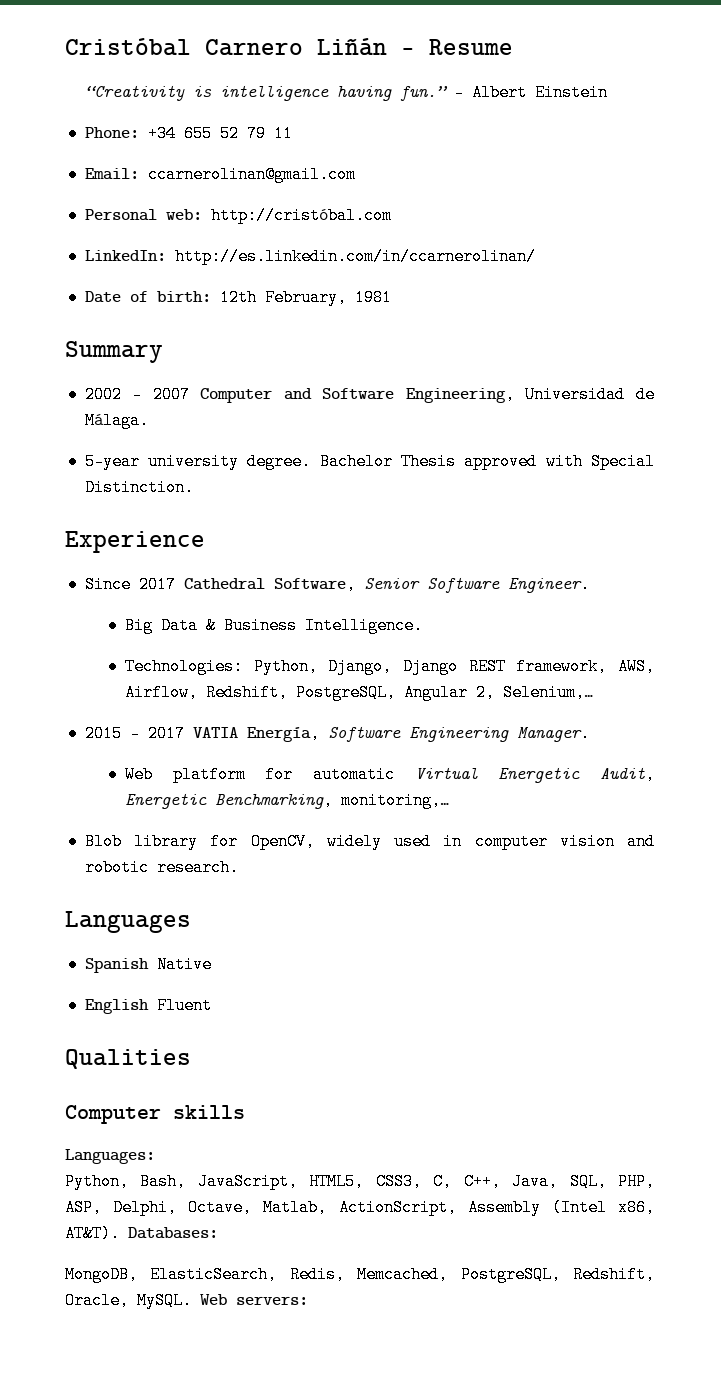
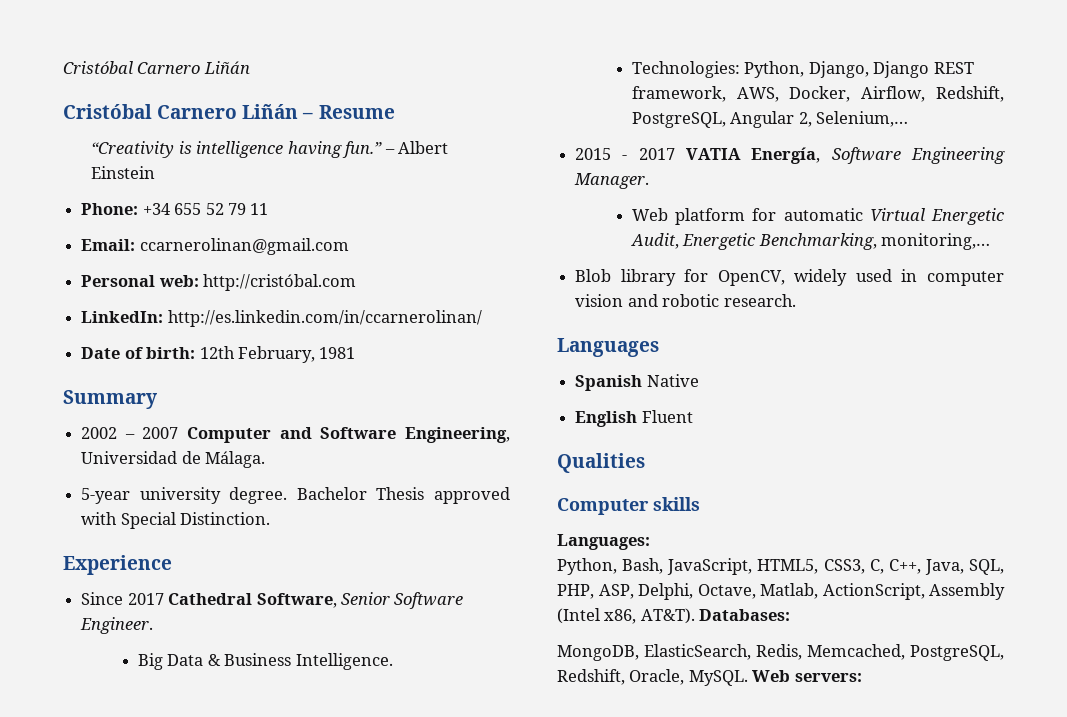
[65,38,387,56] Cristóbal Carnero Liñán -> [63,61,250,74] [63,104,299,119] Cristóbal Carnero Liñán // Cristóbal Carnero Liñán
(655, 666) none -> [789,86,851,102] Docker,

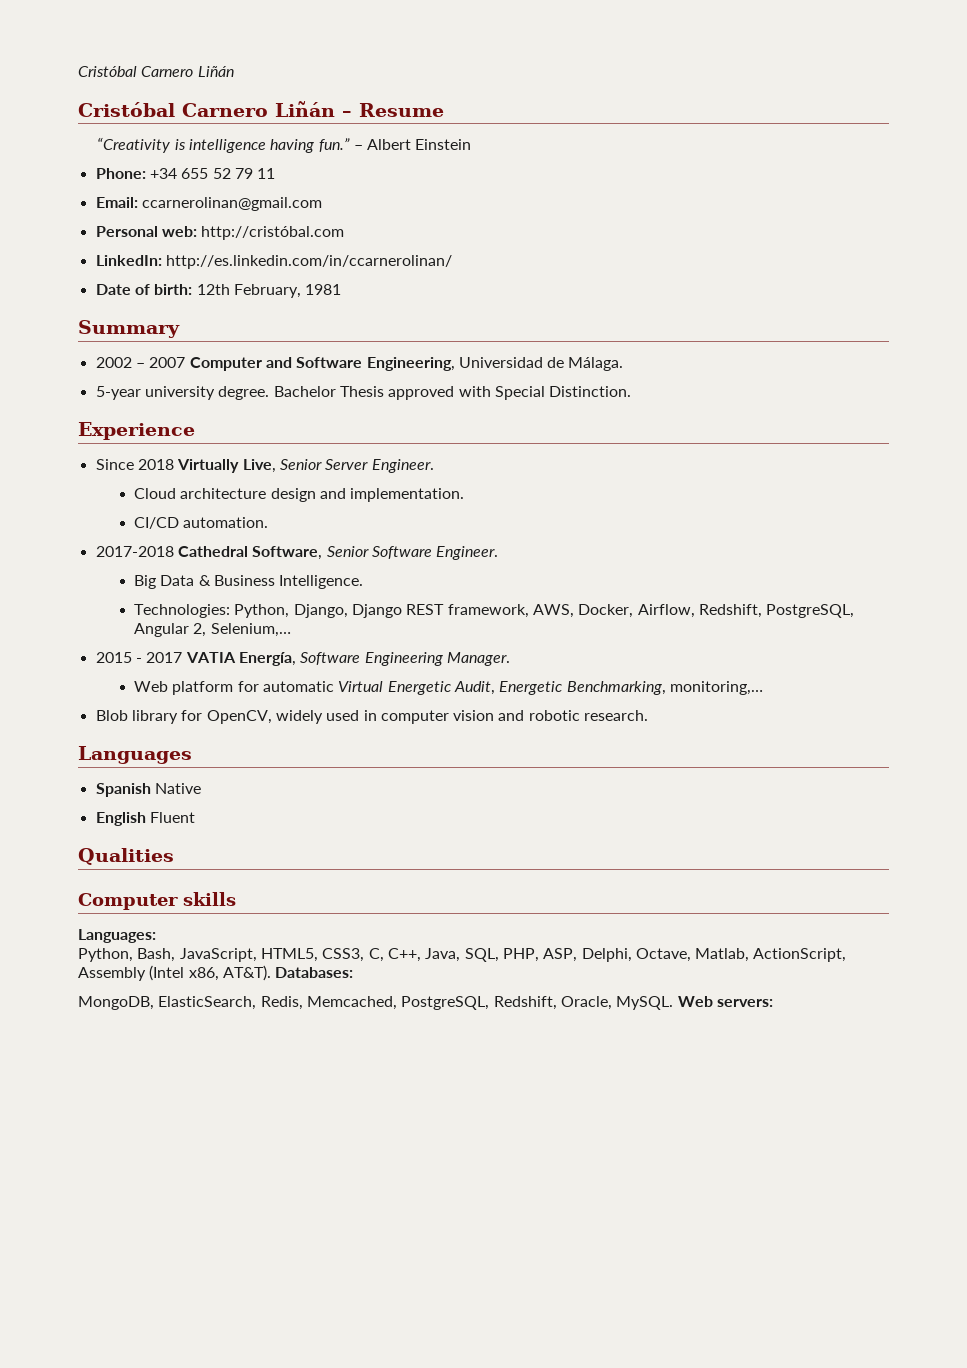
[127,593,164,605] 2017 -> [137,459,434,473] [134,488,465,502] [134,517,269,529] [95,546,174,557] 2018 Virtually Live, Senior Server Engineer. // Cloud architecture design and implementation. // CI/CD automation. // 2017-2018

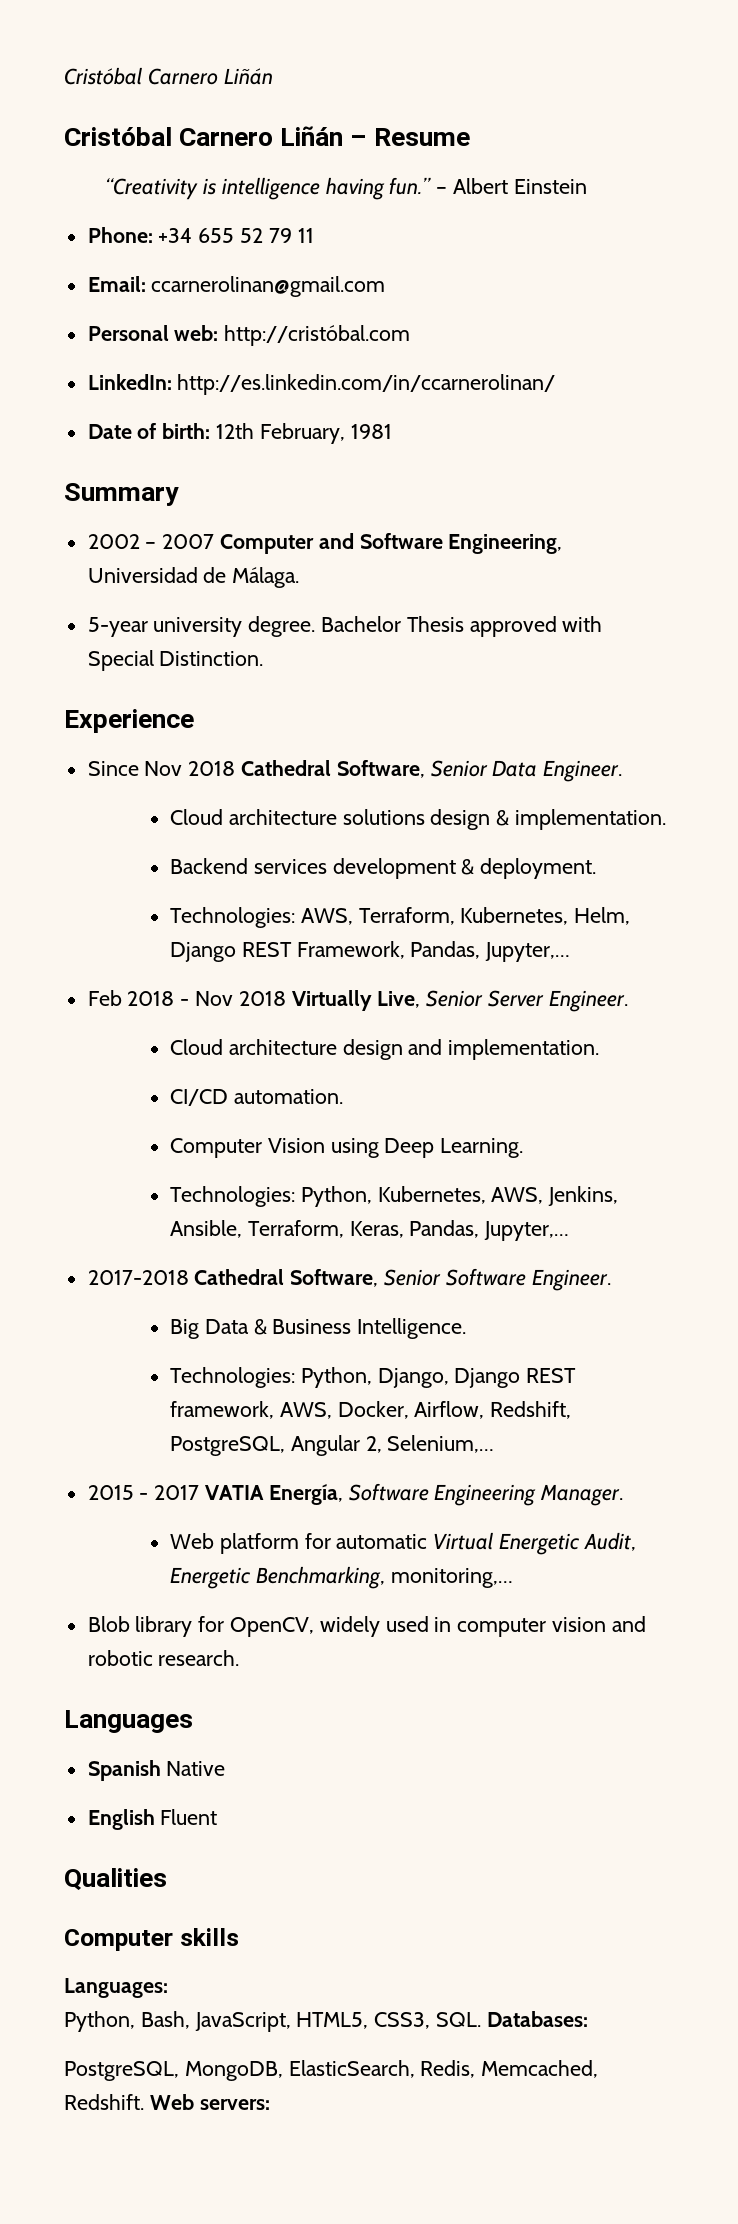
(134, 464) none -> [144,760,623,782] [170,809,667,830] [170,858,597,879] [170,907,631,928] [170,941,571,962] [87,990,234,1006] Nov 2018 Cathedral Software, Senior Data Engineer. // Cloud architecture solutions design & implementation. // Backend services development & deployment. // Technologies: AWS, Terraform, Kubernetes, Helm, Django REST Framework, Pandas, Jupyter,… // Feb 2018 - Nov
(269, 522) none -> [170,1138,524,1158] [170,1186,619,1207] [170,1220,570,1241] // Computer Vision using Deep Learning. // Technologies: Python, Kubernetes, AWS, Jenkins, Ansible, Terraform, Keras, Pandas, Jupyter,…
[368,948,847,962] [78,965,271,981] C, C++, Java, SQL, PHP, ASP, Delphi, Octave, Matlab, ActionScript, Assembly (Intel x86, AT&T). -> [436,2012,482,2027] SQL.
(354, 972) none -> [64,2061,179,2081] PostgreSQL,
[401,996,674,1010] PostgreSQL, Redshift, Oracle, MySQL. -> [64,2094,144,2110] Redshift.

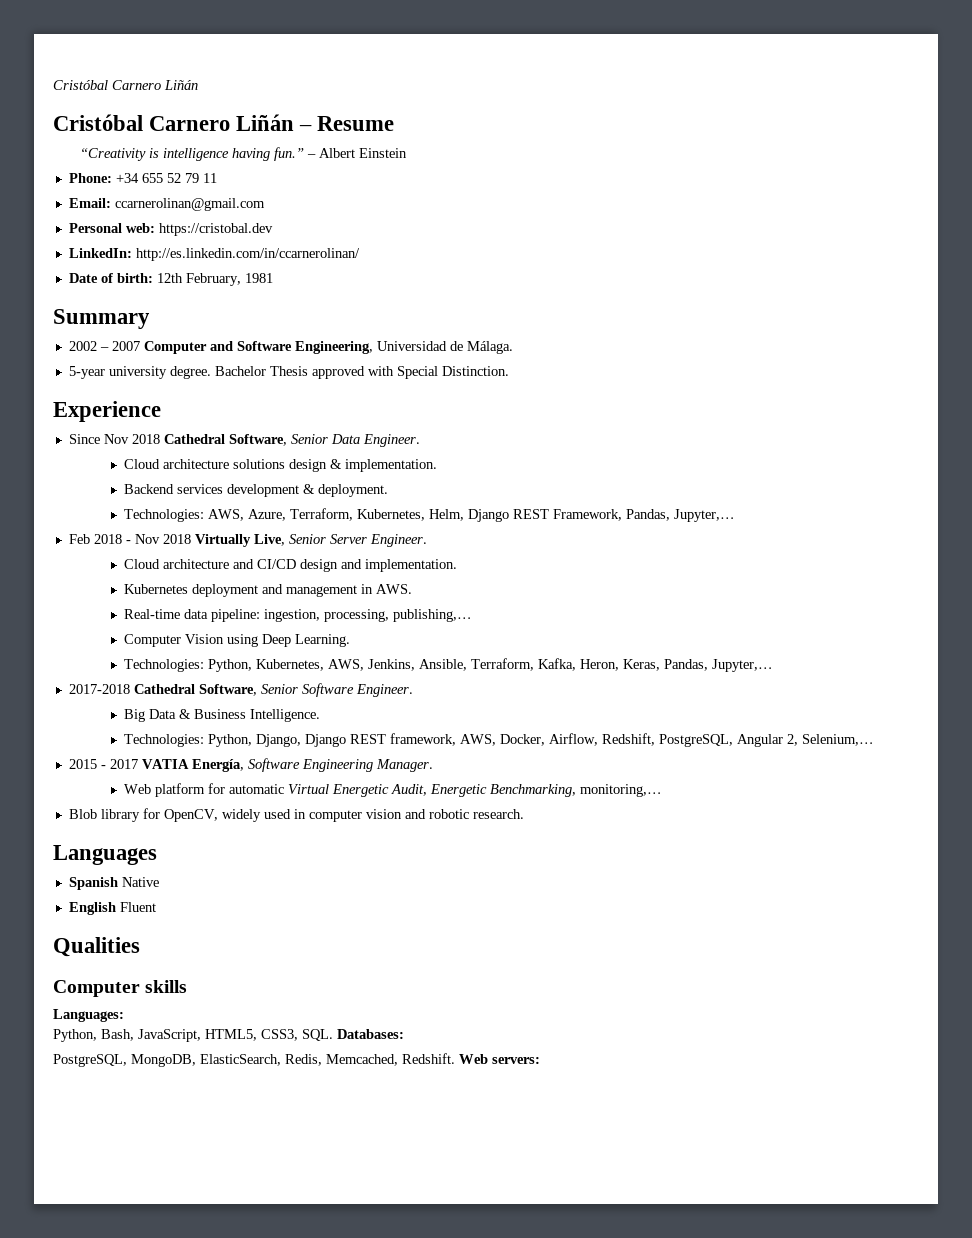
[224,325,411,346] http://cristóbal.com -> [158,223,273,236] https://cristobal.dev
(353, 916) none -> [247,509,286,521] Azure,
(337, 1047) none -> [232,559,296,569] and CI/CD
[170,1089,343,1106] CI/CD automation. -> [123,584,412,597] [123,609,472,622] Kubernetes deployment and management in AWS. // Real-time data pipeline: ingestion, processing, publishing,…
(344, 1229) none -> [537,658,619,671] Kafka, Heron,

